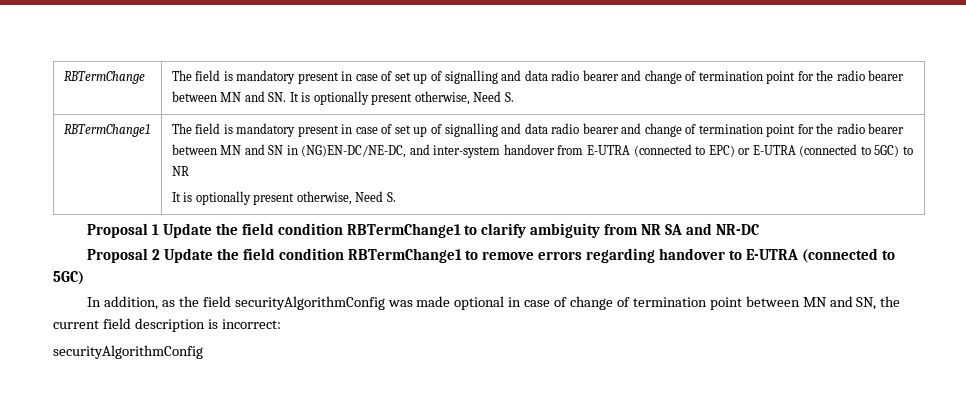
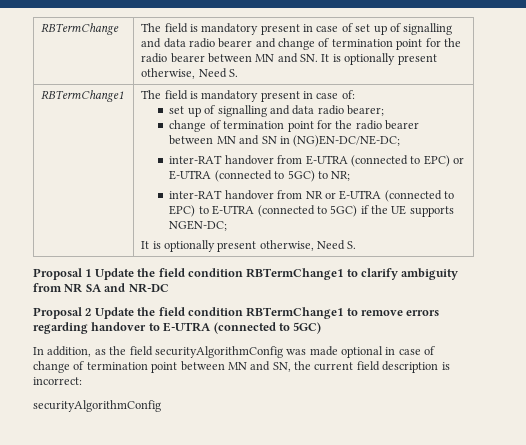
[381,123,642,137] of set up of signalling and data radio bearer and -> [341,90,355,99] [169,105,385,117] of: // set up of signalling and data radio bearer; //
[301,144,501,158] (NG)EN-DC/NE-DC, and inter-system -> [293,135,401,147] [169,155,223,164] (NG)EN-DC/NE-DC; // inter-RAT
[171,166,189,176] NR -> [331,171,351,181] [169,190,455,202] [169,205,454,217] [169,220,228,231] NR; // inter-RAT handover from NR or E-UTRA (connected to EPC) to E-UTRA (connected to 5GC) if the UE supports NGEN-DC;

